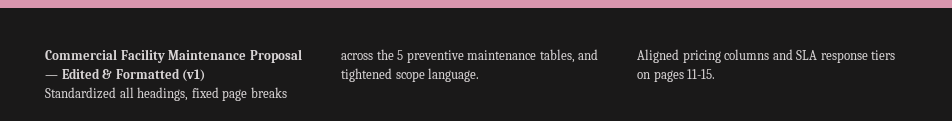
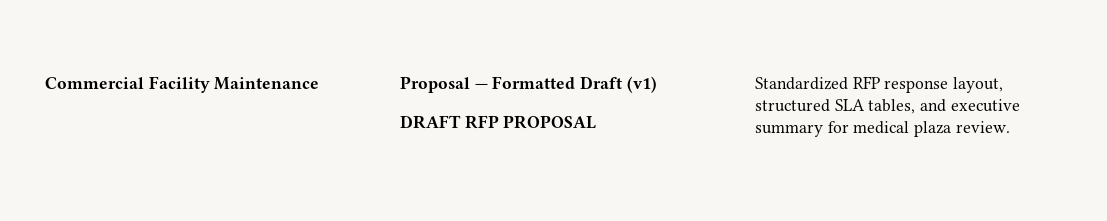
[61,68,206,82] [45,87,287,101] [341,49,599,63] [341,68,480,82] [637,49,896,63] [637,69,716,82] Edited & Formatted (v1) // Standardized all headings, fixed page breaks across the 5 preventive maintenance tables, and tightened scope language. // Aligned pricing columns and SLA response tiers on pages 11-15. -> [492,76,657,93] [400,115,597,129] [755,76,1004,93] [755,99,1020,114] [755,121,1010,137] Formatted Draft (v1) // DRAFT RFP PROPOSAL // Standardized RFP response layout, structured SLA tables, and executive summary for medical plaza review.

